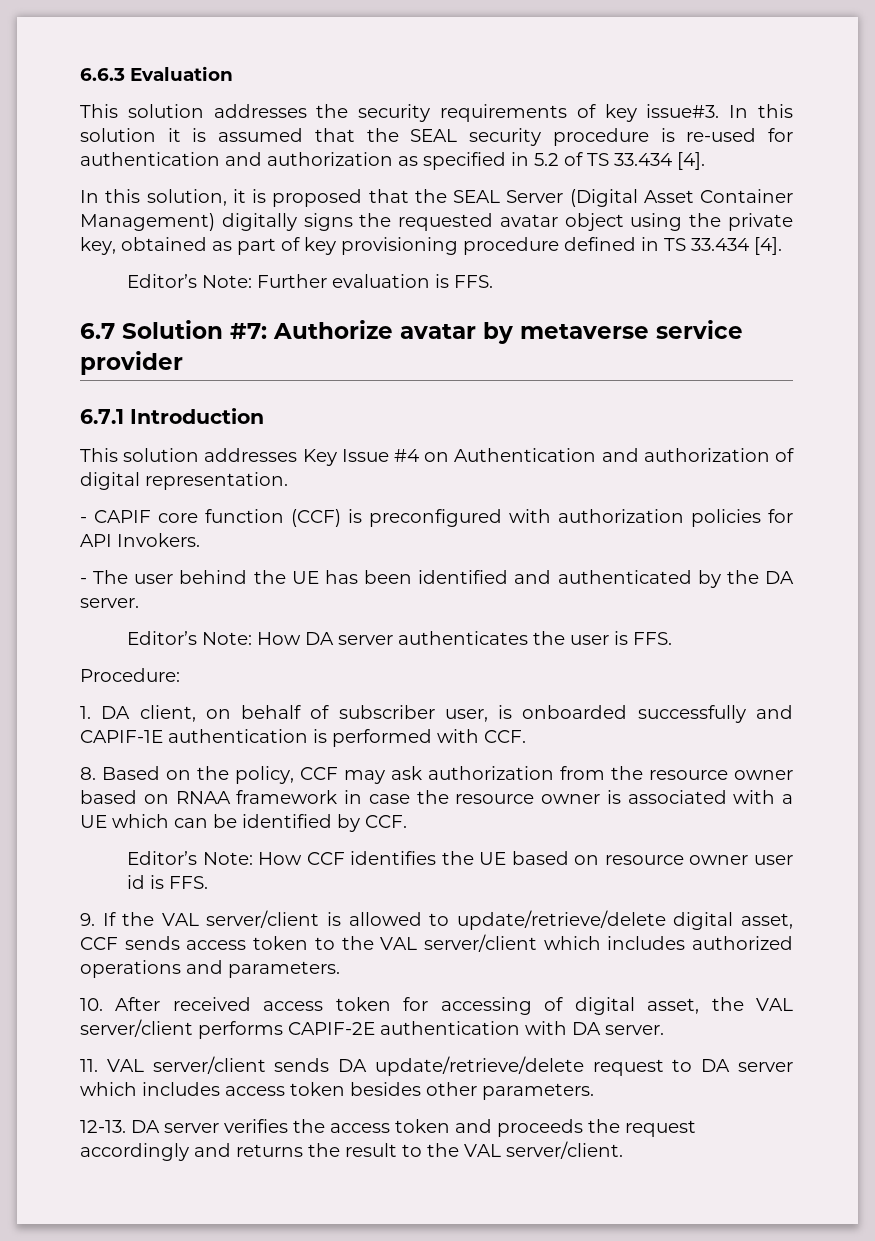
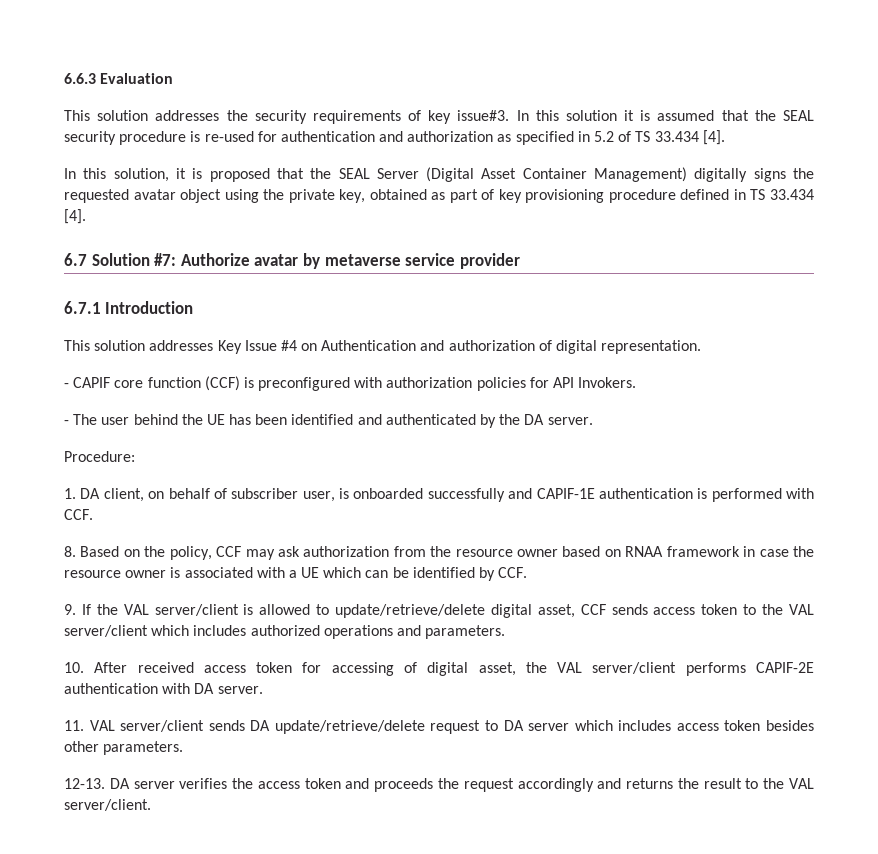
[127,274,494,288] // Editor’s Note: Further evaluation is FFS. -> (86, 216) none
[127,631,673,645] // Editor’s Note: How DA server authenticates the user is FFS. -> (593, 421) none
[127,851,793,865] [127,875,209,889] // Editor’s Note: How CCF identifies the UE based on resource owner user id is FFS. -> (528, 572) none

